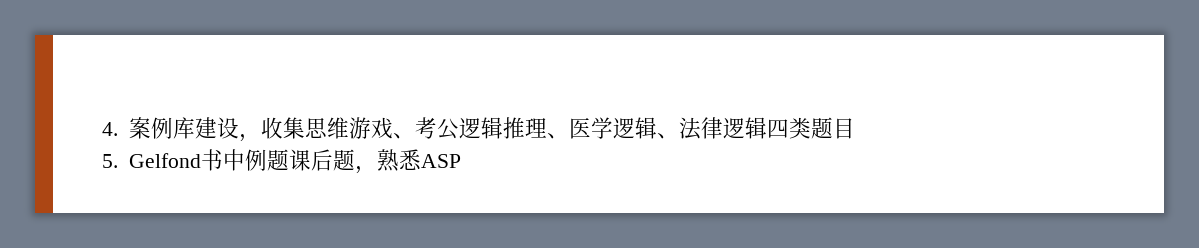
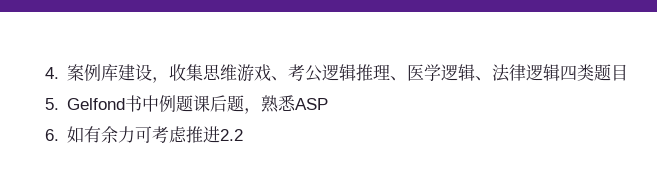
(462, 161) none -> [44,126,244,143] // 6.如有余力可考虑推进2.2

